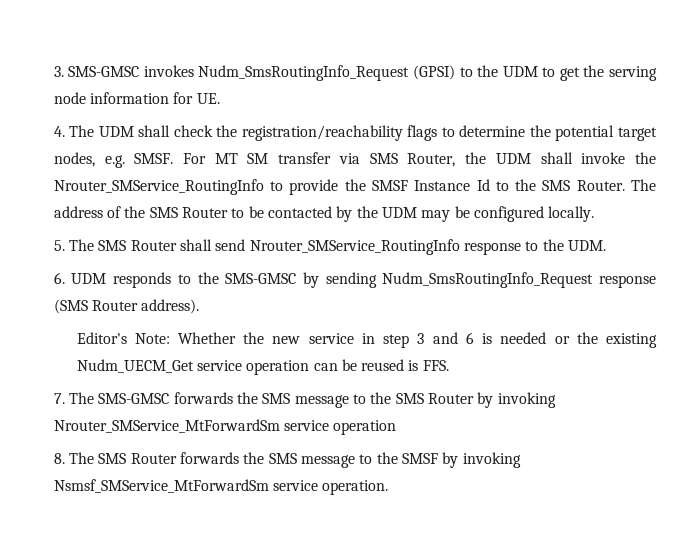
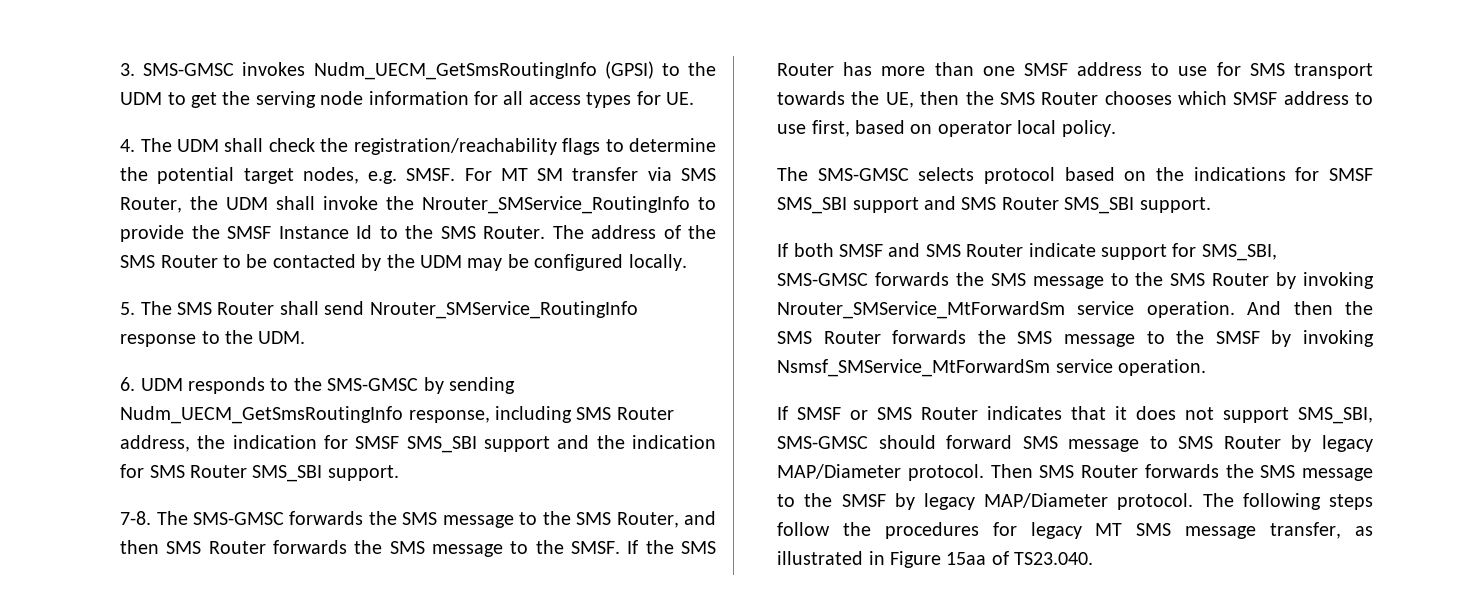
[198,65,410,81] Nudm_SmsRoutingInfo_Request -> [313,62,597,80] Nudm_UECM_GetSmsRoutingInfo
(194, 98) none -> [503,91,661,108] all access types for
[382,272,656,288] [53,299,200,314] [76,332,657,348] [76,359,449,375] [53,392,95,404] Nudm_SmsRoutingInfo_Request response (SMS Router address). // Editor's Note: Whether the new service in step 3 and 6 is needed or the existing Nudm_UECM_Get service operation can be reused is FFS. // 7. The -> [120,406,674,424] [120,435,716,453] [120,464,399,482] [120,511,716,528] [120,540,717,557] [777,62,1373,79] [777,91,1373,108] [777,120,1116,137] [777,167,1373,184] [777,196,1211,214] [777,243,1277,261] Nudm_UECM_GetSmsRoutingInfo response, including SMS Router address, the indication for SMSF SMS_SBI support and the indication for SMS Router SMS_SBI support. // 7-8. The SMS-GMSC forwards the SMS message to the SMS Router, and then SMS Router forwards the SMS message to the SMSF. If the SMS Router has more than one SMSF address to use for SMS transport towards the UE, then the SMS Router chooses which SMSF address to use first, based on operator local policy. // The SMS-GMSC selects protocol based on the indications for SMSF SMS_SBI support and SMS Router SMS_SBI support. // If both SMSF and SMS Router indicate support for SMS_SBI,
[333,420,397,435] [53,452,95,464] operation // 8. The -> [1146,301,1373,318] operation. And then the
(389, 487) none -> [777,406,1373,424] [777,435,1373,452] [777,464,1373,481] [777,493,1373,510] [777,522,1373,539] [777,551,1094,568] // If SMSF or SMS Router indicates that it does not support SMS_SBI, SMS-GMSC should forward SMS message to SMS Router by legacy MAP/Diameter protocol. Then SMS Router forwards the SMS message to the SMSF by legacy MAP/Diameter protocol. The following steps follow the procedures for legacy MT SMS message transfer, as illustrated in Figure 15aa of TS23.040.

